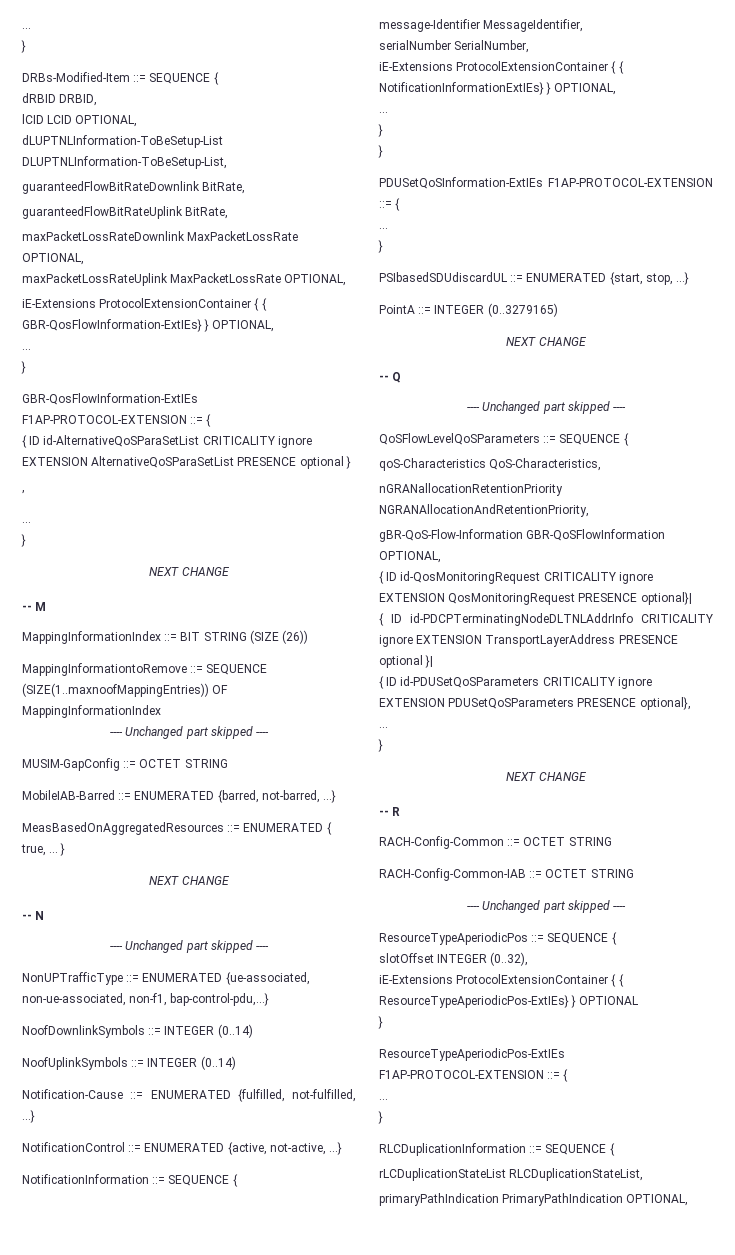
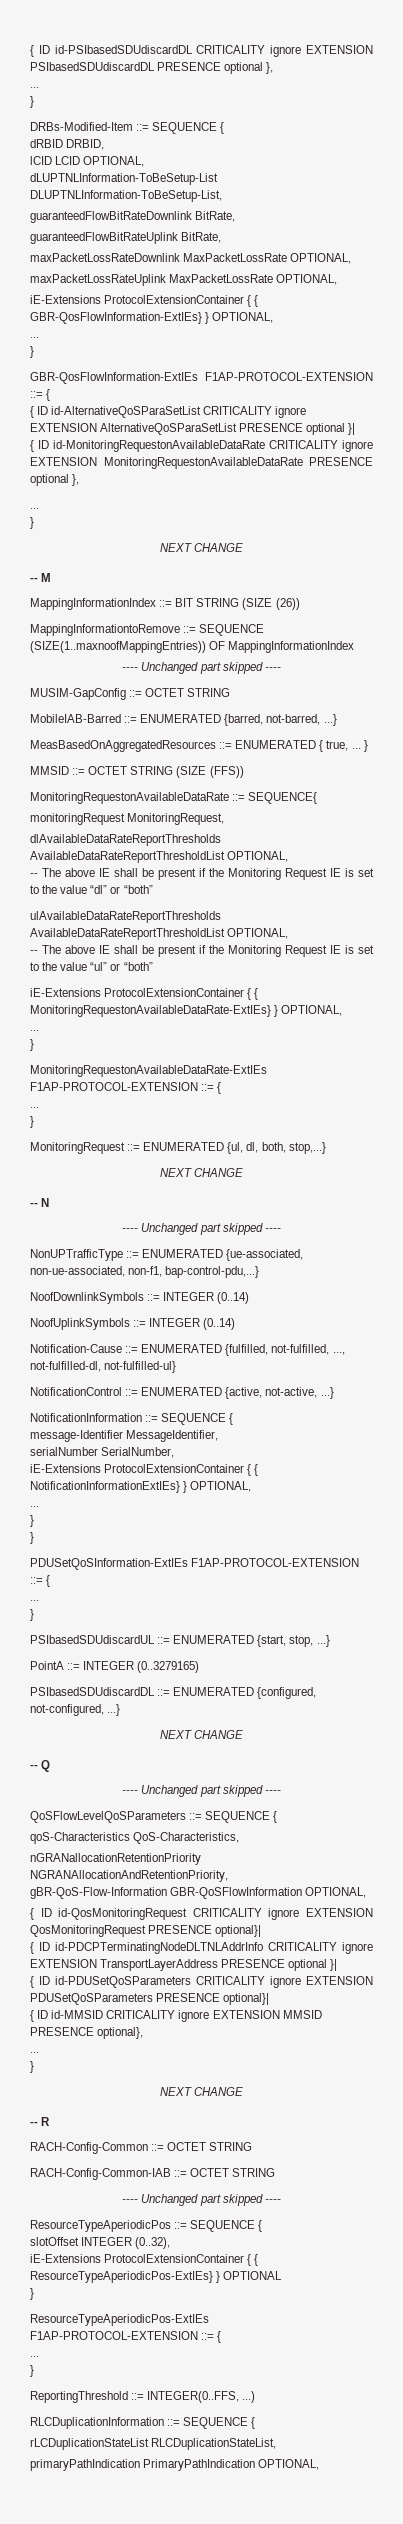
(22, 28) none -> [30,45,374,57] [30,62,274,74] { ID id-PSIbasedSDUdiscardDL CRITICALITY ignore EXTENSION PSIbasedSDUdiscardDL PRESENCE optional }, //
[345,456,351,469] [22,490,25,494] } // , -> [348,423,356,435] [30,440,373,452] [30,457,373,469] [30,474,80,486] }| // { ID id-MonitoringRequestonAvailableDataRate CRITICALITY ignore EXTENSION MonitoringRequestonAvailableDataRate PRESENCE optional },
(66, 849) none -> [30,766,244,778] [30,792,318,804] [30,813,225,825] [30,834,221,846] [30,851,289,863] [30,868,374,880] [30,885,153,894] [30,911,221,923] [30,928,289,940] [30,945,374,957] [30,962,153,971] [30,988,259,1000] [30,1005,343,1017] [30,1030,39,1031] [30,1039,34,1051] [30,1065,267,1077] [30,1082,222,1094] [30,1107,39,1108] [30,1116,34,1128] [30,1142,326,1154] // MMSID ::= OCTET STRING (SIZE (FFS)) // MonitoringRequestonAvailableDataRate ::= SEQUENCE{ // monitoringRequest MonitoringRequest, // dlAvailableDataRateReportThresholds AvailableDataRateReportThresholdList OPTIONAL, // -- The above IE shall be present if the Monitoring Request IE is set to the value “dl” or “both” // ulAvailableDataRateReportThresholds AvailableDataRateReportThresholdList OPTIONAL, // -- The above IE shall be present if the Monitoring Request IE is set to the value “ul” or “both” // iE-Extensions ProtocolExtensionContainer { { MonitoringRequestonAvailableDataRate-ExtIEs} } OPTIONAL, // ... // } // MonitoringRequestonAvailableDataRate-ExtIEs F1AP-PROTOCOL-EXTENSION ::= { // ... // } // MonitoringRequest ::= ENUMERATED {ul, dl, both, stop,...}
[22,1110,35,1123] ...} -> [332,1352,345,1355] [30,1361,177,1373] ..., not-fulfilled-dl, not-fulfilled-ul}
(558, 310) none -> [30,1687,317,1699] [30,1704,121,1716] // PSIbasedSDUdiscardDL ::= ENUMERATED {configured, not-configured, ...}
(637, 702) none -> [223,1993,270,2005] [30,2010,322,2022] [30,2027,94,2036] optional}| // { ID id-MMSID CRITICALITY ignore EXTENSION MMSID PRESENCE
(383, 1117) none -> [30,2391,256,2403] // ReportingThreshold ::= INTEGER(0..FFS, ...)

